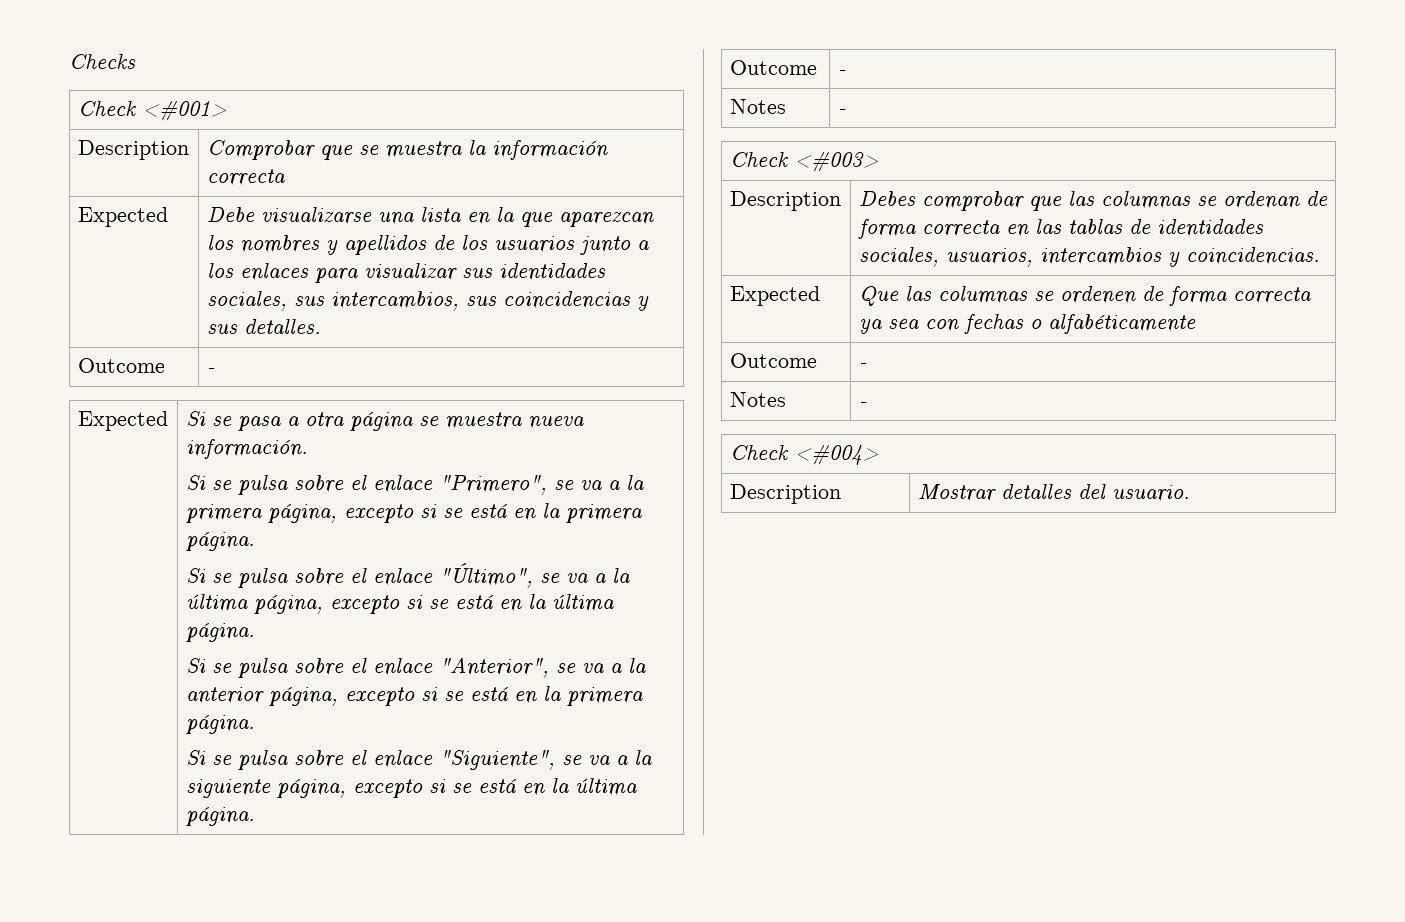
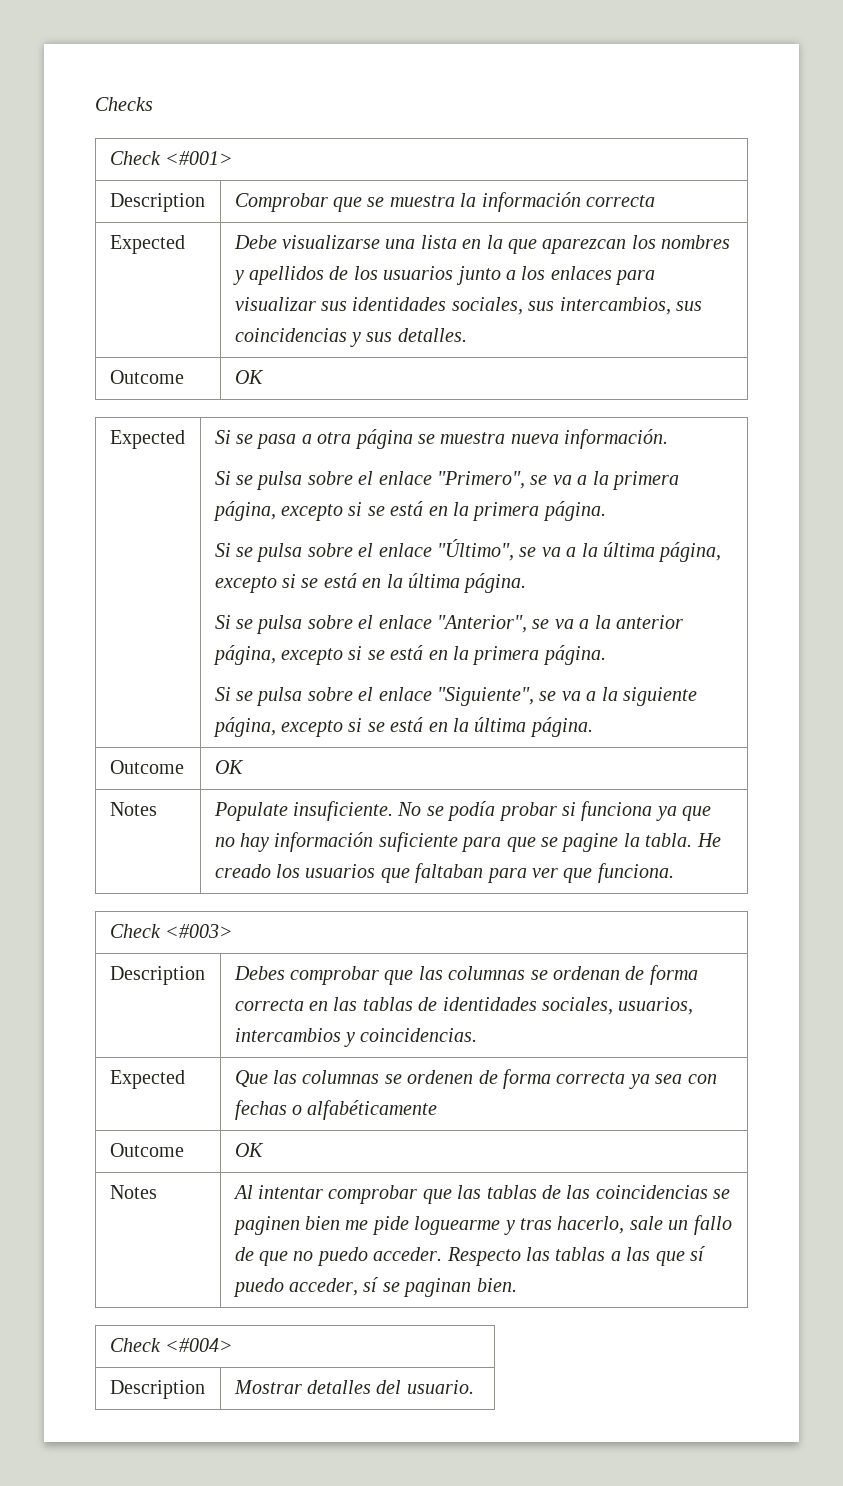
[206,368,215,373] - -> [234,370,264,384] OK
[837,70,846,75] [729,99,786,114] [837,109,846,114] - // Notes | - -> [214,760,244,774] [109,802,157,816] [213,801,712,821] [214,832,721,852] [214,863,674,883] OK // Notes | Populate insuficiente. No se podía probar si funciona ya que no hay información suficiente para que se pagine la tabla. He creado los usuarios que faltaban para ver que funciona.
[858,363,867,368] [729,392,786,407] [858,402,867,407] - // Notes | - -> [234,1143,264,1157] [109,1185,157,1199] [232,1185,731,1204] [232,1215,732,1235] [234,1246,706,1266] [232,1277,517,1297] OK // Notes | Al intentar comprobar que las tablas de las coincidencias se paginen bien me pide loguearme y tras hacerlo, sale un fallo de que no puedo acceder. Respecto las tablas a las que sí puedo acceder, sí se paginan bien.

